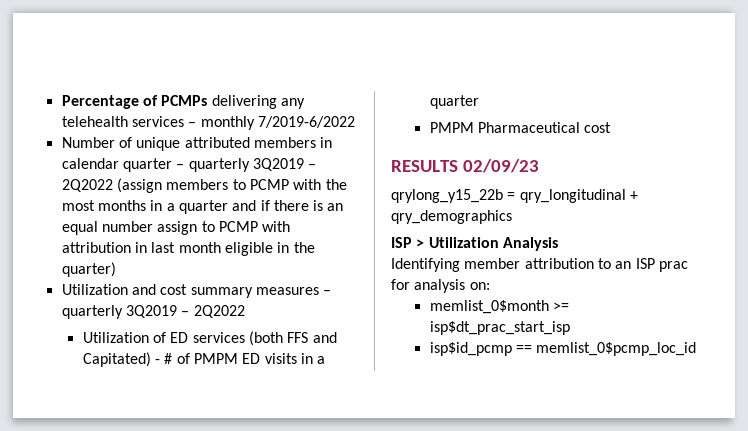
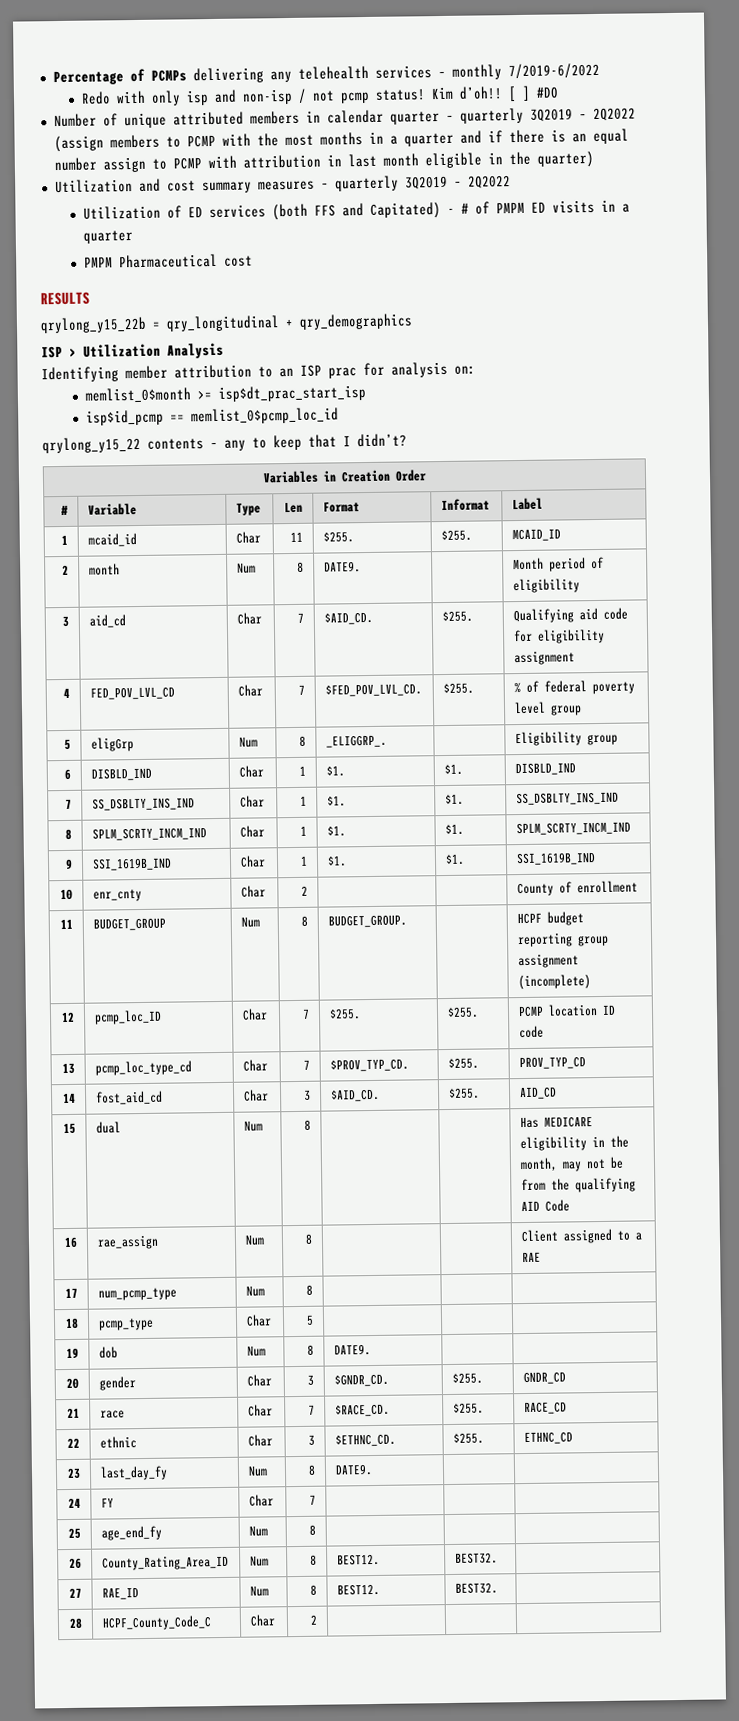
(355, 122) none -> [80,85,559,106] // Redo with only isp and non-isp / not pcmp status! Kim d’oh!! [ ] #DO
[462,159,539,173] 02/09/23 -> (90, 298) none
(697, 349) none -> [42,433,407,454] [262,469,427,484] [60,504,69,516] [87,503,137,516] [235,502,261,516] [284,501,304,514] [322,501,360,513] [440,498,490,512] [511,497,543,511] [61,534,69,546] [87,533,137,547] [235,531,261,544] [290,531,304,543] [322,531,354,543] [440,529,472,542] [511,528,561,542] [62,564,70,575] [88,563,120,576] [236,562,256,574] [297,561,305,573] [323,561,361,573] [512,556,604,572] [512,578,580,594] [62,615,70,627] [88,614,126,628] [236,612,262,625] [297,612,305,623] [323,611,373,625] [441,610,473,623] [512,607,628,624] [512,628,605,644] [513,650,575,666] [63,687,71,698] [89,686,175,700] [237,684,263,697] [298,684,306,695] [324,683,422,697] [442,682,474,695] [513,680,635,695] [513,701,582,716] [64,738,72,750] [90,737,134,752] [238,736,258,748] [299,735,307,747] [325,734,387,748] [514,731,618,747] [64,768,72,780] [90,767,152,781] [238,765,264,778] [299,765,307,776] [325,765,345,777] [443,763,463,776] [514,762,576,776] [65,798,73,809] [91,797,195,811] [239,795,265,808] [300,795,308,806] [326,795,346,807] [444,793,464,806] [515,791,619,806] [65,828,73,840] [91,827,207,841] [239,825,265,838] [300,825,308,836] [326,825,346,837] [444,823,464,836] [515,821,631,836] [65,858,74,869] [91,857,172,871] [239,855,266,868] [300,855,309,866] [326,855,347,867] [444,853,465,866] [515,852,596,866] [60,888,74,901] [92,888,142,902] [240,885,266,898] [301,885,309,896] [516,880,638,897] [60,918,74,930] [92,917,166,931] [240,916,260,928] [301,915,309,927] [327,914,407,928] [516,911,584,926] [516,932,609,948] [517,953,579,969] [517,974,591,990] [61,1011,76,1023] [93,1009,162,1025] [241,1008,268,1021] [302,1008,311,1019] [328,1008,361,1020] [446,1006,479,1018] [517,1004,616,1018] [518,1025,544,1039] [62,1062,76,1075] [94,1060,192,1076] [242,1059,268,1072] [303,1059,311,1070] [329,1058,409,1072] [447,1057,479,1069] [518,1056,586,1070] [63,1092,77,1104] [95,1090,163,1105] [242,1089,269,1102] [303,1089,312,1101] [329,1088,380,1102] [447,1087,480,1099] [518,1086,557,1100] [63,1122,77,1135] [95,1121,121,1134] [243,1120,263,1132] [304,1119,312,1131] [519,1116,593,1129] [519,1135,629,1152] [519,1156,624,1173] [520,1177,636,1193] [520,1199,570,1212] [64,1236,79,1249] [96,1234,159,1250] [244,1234,265,1246] [305,1233,314,1245] [520,1228,642,1244] [521,1251,541,1263] [65,1287,79,1299] [97,1287,177,1301] [245,1285,265,1297] [306,1284,314,1296] [65,1317,80,1330] [97,1317,154,1331] [245,1314,272,1327] [306,1314,315,1326] [66,1347,80,1359] [98,1346,118,1359] [246,1345,266,1357] [307,1344,315,1356] [333,1344,371,1356] [66,1377,80,1390] [98,1376,136,1391] [246,1374,272,1387] [307,1374,315,1386] [333,1373,389,1387] [451,1372,483,1384] [522,1371,566,1385] [67,1407,81,1419] [99,1410,125,1419] [247,1404,273,1417] [308,1404,316,1415] [334,1403,390,1417] [452,1402,484,1414] [523,1401,567,1415] [67,1437,81,1449] [99,1436,137,1449] [247,1434,273,1447] [308,1434,316,1446] [334,1433,396,1447] [452,1432,484,1444] [523,1431,573,1445] [67,1467,82,1479] [99,1465,168,1481] [247,1465,268,1477] [308,1464,317,1476] [334,1464,373,1476] [68,1497,82,1508] [100,1497,114,1508] [248,1494,274,1507] [309,1494,317,1505] [68,1527,82,1539] [100,1525,162,1541] [248,1525,268,1537] [309,1524,317,1536] [69,1557,83,1569] [101,1554,229,1571] [249,1555,269,1567] [310,1554,318,1566] [336,1553,380,1566] [454,1552,498,1564] [69,1587,83,1598] [101,1587,139,1600] [249,1585,269,1597] [310,1584,318,1596] [336,1583,380,1596] [454,1582,498,1594] [69,1617,84,1629] [101,1615,212,1631] [249,1614,276,1627] [310,1614,318,1625] // qrylong_y15_22 contents – any to keep that I didn’t? // Variables in Creation Order // # | Variable | Type | Len | Format | Informat | Label // 1 | mcaid_id | Char | 11 | $255. | $255. | MCAID_ID // 2 | month | Num | 8 | DATE9. | | Month period of eligibility // 3 | aid_cd | Char | 7 | $AID_CD. | $255. | Qualifying aid code for eligibility assignment // 4 | FED_POV_LVL_CD | Char | 7 | $FED_POV_LVL_CD. | $255. | % of federal poverty level group // 5 | eligGrp | Num | 8 | _ELIGGRP_. | | Eligibility group // 6 | DISBLD_IND | Char | 1 | $1. | $1. | DISBLD_IND // 7 | SS_DSBLTY_INS_IND | Char | 1 | $1. | $1. | SS_DSBLTY_INS_IND // 8 | SPLM_SCRTY_INCM_IND | Char | 1 | $1. | $1. | SPLM_SCRTY_INCM_IND // 9 | SSI_1619B_IND | Char | 1 | $1. | $1. | SSI_1619B_IND // 10 | enr_cnty | Char | 2 | | | County of enrollment // 11 | BUDGET_GROUP | Num | 8 | BUDGET_GROUP. | | HCPF budget reporting group assignment (incomplete) // 12 | pcmp_loc_ID | Char | 7 | $255. | $255. | PCMP location ID code // 13 | pcmp_loc_type_cd | Char | 7 | $PROV_TYP_CD. | $255. | PROV_TYP_CD // 14 | fost_aid_cd | Char | 3 | $AID_CD. | $255. | AID_CD // 15 | dual | Num | 8 | | | Has MEDICARE eligibility in the month, may not be from the qualifying AID Code // 16 | rae_assign | Num | 8 | | | Client assigned to a RAE // 17 | num_pcmp_type | Num | 8 | | | // 18 | pcmp_type | Char | 5 | | | // 19 | dob | Num | 8 | DATE9. | | // 20 | gender | Char | 3 | $GNDR_CD. | $255. | GNDR_CD // 21 | race | Char | 7 | $RACE_CD. | $255. | RACE_CD // 22 | ethnic | Char | 3 | $ETHNC_CD. | $255. | ETHNC_CD // 23 | last_day_fy | Num | 8 | DATE9. | | // 24 | FY | Char | 7 | | | // 25 | age_end_fy | Num | 8 | | | // 26 | County_Rating_Area_ID | Num | 8 | BEST12. | BEST32. | // 27 | RAE_ID | Num | 8 | BEST12. | BEST32. | // 28 | HCPF_County_Code_C | Char | 2 | | |

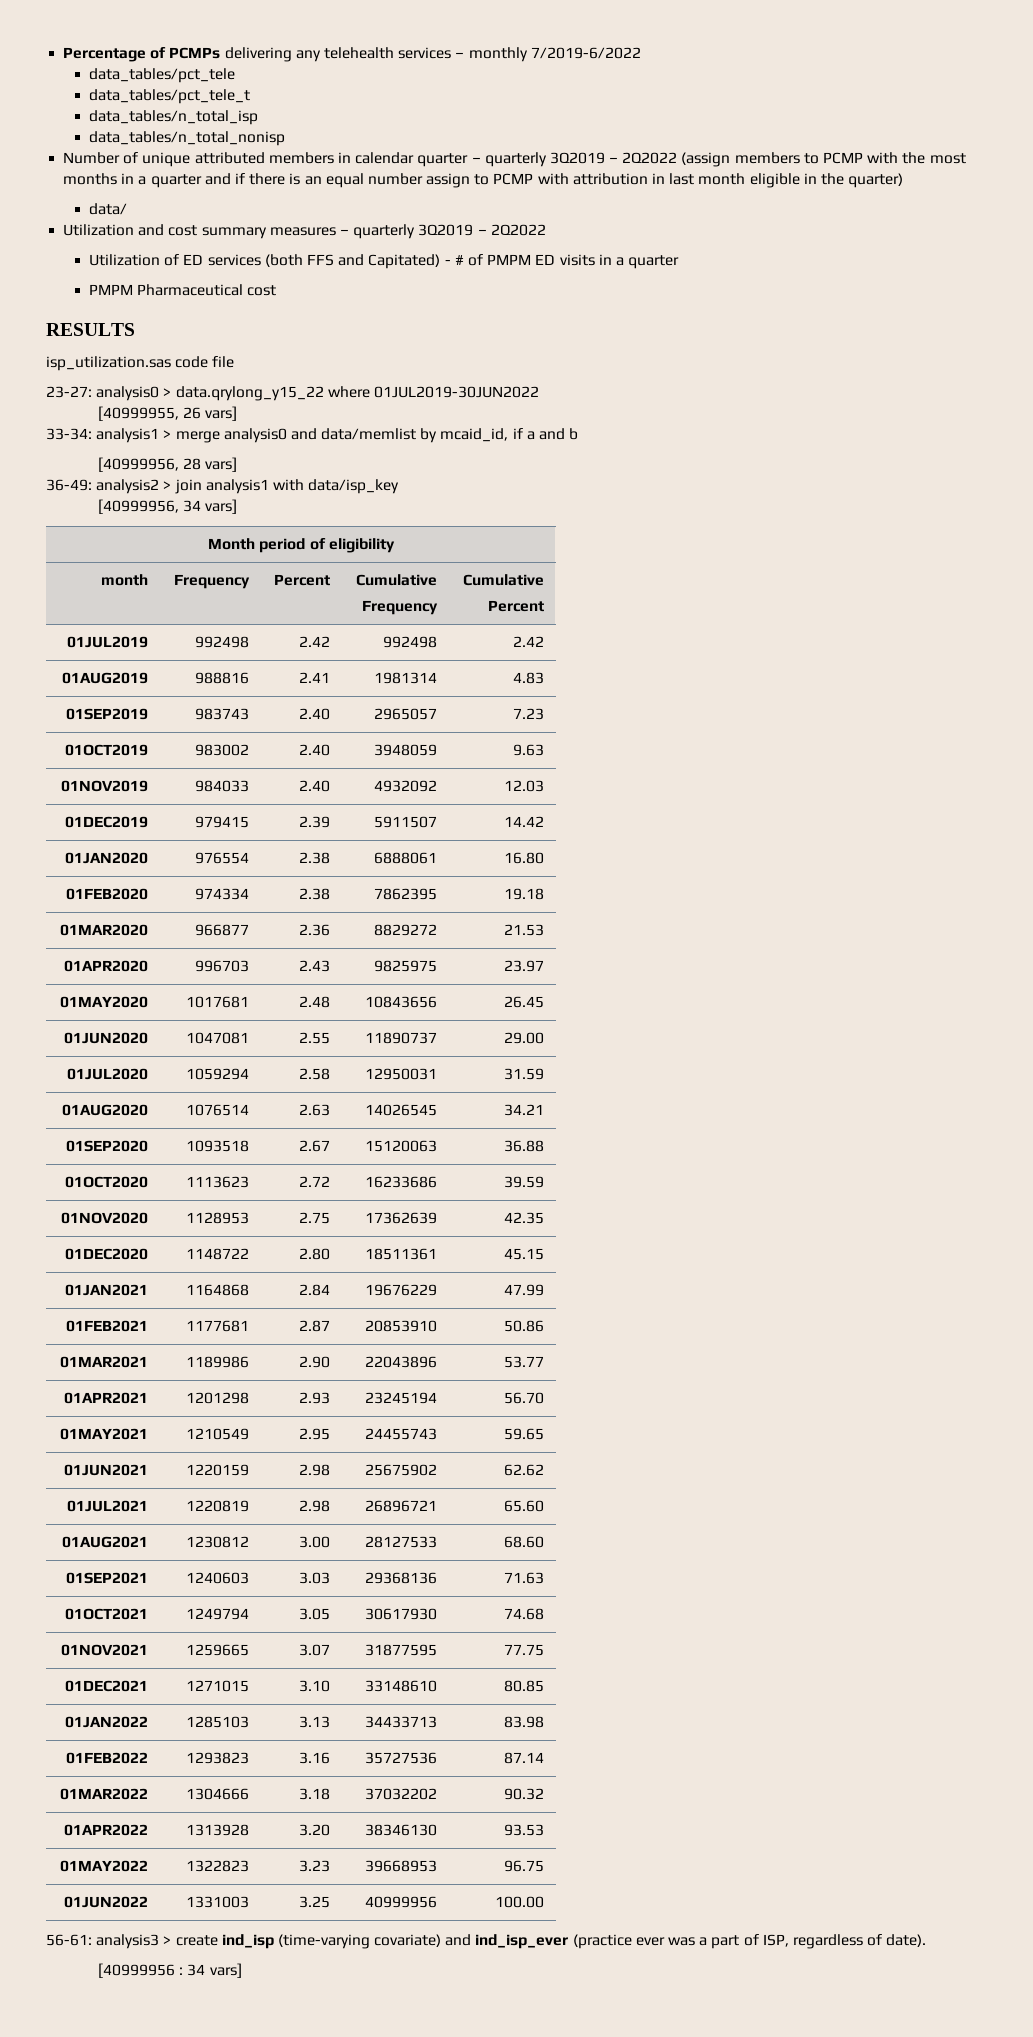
[80,85,559,106] Redo with only isp and non-isp / not pcmp status! Kim d’oh!! [ ] #DO -> [89,68,236,83] [89,89,251,104] [89,110,259,125] [89,131,286,146] data_tables/pct_tele // data_tables/pct_tele_t // data_tables/n_total_isp // data_tables/n_total_nonisp
(594, 159) none -> [89,203,128,215] // data/
[40,313,413,334] [41,342,224,359] [41,361,476,383] [84,385,366,403] [85,407,339,426] [42,433,407,454] [262,469,427,484] [60,504,69,516] [87,503,137,516] [235,502,261,516] [284,501,304,514] [322,501,360,513] [440,498,490,512] [511,497,543,511] [61,534,69,546] [87,533,137,547] [235,531,261,544] [290,531,304,543] [322,531,354,543] [440,529,472,542] [511,528,561,542] [62,564,70,575] [88,563,120,576] [236,562,256,574] [297,561,305,573] [323,561,361,573] [512,556,604,572] [512,578,580,594] [62,615,70,627] [88,614,126,628] [236,612,262,625] [297,612,305,623] [323,611,373,625] [441,610,473,623] [512,607,628,624] [512,628,605,644] [513,650,575,666] [63,687,71,698] [89,686,175,700] [237,684,263,697] [298,684,306,695] [324,683,422,697] [442,682,474,695] [513,680,635,695] [513,701,582,716] [64,738,72,750] [90,737,134,752] [238,736,258,748] [299,735,307,747] [325,734,387,748] [514,731,618,747] [64,768,72,780] [90,767,152,781] [238,765,264,778] [299,765,307,776] [325,765,345,777] [443,763,463,776] [514,762,576,776] [65,798,73,809] [91,797,195,811] [239,795,265,808] [300,795,308,806] [326,795,346,807] [444,793,464,806] [515,791,619,806] [65,828,73,840] [91,827,207,841] [239,825,265,838] [300,825,308,836] [326,825,346,837] [444,823,464,836] [515,821,631,836] [65,858,74,869] [91,857,172,871] [239,855,266,868] [300,855,309,866] [326,855,347,867] [444,853,465,866] [515,852,596,866] [60,888,74,901] [92,888,142,902] [240,885,266,898] [301,885,309,896] [516,880,638,897] [60,918,74,930] [92,917,166,931] [240,916,260,928] [301,915,309,927] [327,914,407,928] [516,911,584,926] [516,932,609,948] [517,953,579,969] [517,974,591,990] [61,1011,76,1023] [93,1009,162,1025] [241,1008,268,1021] [302,1008,311,1019] [328,1008,361,1020] [446,1006,479,1018] [517,1004,616,1018] [518,1025,544,1039] [62,1062,76,1075] [94,1060,192,1076] [242,1059,268,1072] [303,1059,311,1070] [329,1058,409,1072] [447,1057,479,1069] [518,1056,586,1070] [63,1092,77,1104] [95,1090,163,1105] [242,1089,269,1102] [303,1089,312,1101] [329,1088,380,1102] [447,1087,480,1099] [518,1086,557,1100] [63,1122,77,1135] [95,1121,121,1134] [243,1120,263,1132] [304,1119,312,1131] [519,1116,593,1129] [519,1135,629,1152] [519,1156,624,1173] [520,1177,636,1193] [520,1199,570,1212] [64,1236,79,1249] [96,1234,159,1250] [244,1234,265,1246] [305,1233,314,1245] [520,1228,642,1244] [521,1251,541,1263] [65,1287,79,1299] [97,1287,177,1301] [245,1285,265,1297] [306,1284,314,1296] [65,1317,80,1330] [97,1317,154,1331] [245,1314,272,1327] [306,1314,315,1326] [66,1347,80,1359] [98,1346,118,1359] [246,1345,266,1357] [307,1344,315,1356] [333,1344,371,1356] [66,1377,80,1390] [98,1376,136,1391] [246,1374,272,1387] [307,1374,315,1386] [333,1373,389,1387] [451,1372,483,1384] [522,1371,566,1385] [67,1407,81,1419] [99,1410,125,1419] [247,1404,273,1417] [308,1404,316,1415] [334,1403,390,1417] [452,1402,484,1414] [523,1401,567,1415] [67,1437,81,1449] [99,1436,137,1449] [247,1434,273,1447] [308,1434,316,1446] [334,1433,396,1447] [452,1432,484,1444] [523,1431,573,1445] [67,1467,82,1479] [99,1465,168,1481] [247,1465,268,1477] [308,1464,317,1476] [334,1464,373,1476] [68,1497,82,1508] [100,1497,114,1508] [248,1494,274,1507] [309,1494,317,1505] [68,1527,82,1539] [100,1525,162,1541] [248,1525,268,1537] [309,1524,317,1536] [69,1557,83,1569] [101,1554,229,1571] [249,1555,269,1567] [310,1554,318,1566] [336,1553,380,1566] [454,1552,498,1564] [69,1587,83,1598] [101,1587,139,1600] [249,1585,269,1597] [310,1584,318,1596] [336,1583,380,1596] [454,1582,498,1594] [69,1617,84,1629] [101,1615,212,1631] [249,1614,276,1627] [310,1614,318,1625] qrylong_y15_22b = qry_longitudinal + qry_demographics // ISP > Utilization Analysis // Identifying member attribution to an ISP prac for analysis on: // memlist_0$month >= isp$dt_prac_start_isp // isp$id_pcmp == memlist_0$pcmp_loc_id // qrylong_y15_22 contents – any to keep that I didn’t? // Variables in Creation Order // # | Variable | Type | Len | Format | Informat | Label // 1 | mcaid_id | Char | 11 | $255. | $255. | MCAID_ID // 2 | month | Num | 8 | DATE9. | | Month period of eligibility // 3 | aid_cd | Char | 7 | $AID_CD. | $255. | Qualifying aid code for eligibility assignment // 4 | FED_POV_LVL_CD | Char | 7 | $FED_POV_LVL_CD. | $255. | % of federal poverty level group // 5 | eligGrp | Num | 8 | _ELIGGRP_. | | Eligibility group // 6 | DISBLD_IND | Char | 1 | $1. | $1. | DISBLD_IND // 7 | SS_DSBLTY_INS_IND | Char | 1 | $1. | $1. | SS_DSBLTY_INS_IND // 8 | SPLM_SCRTY_INCM_IND | Char | 1 | $1. | $1. | SPLM_SCRTY_INCM_IND // 9 | SSI_1619B_IND | Char | 1 | $1. | $1. | SSI_1619B_IND // 10 | enr_cnty | Char | 2 | | | County of enrollment // 11 | BUDGET_GROUP | Num | 8 | BUDGET_GROUP. | | HCPF budget reporting group assignment (incomplete) // 12 | pcmp_loc_ID | Char | 7 | $255. | $255. | PCMP location ID code // 13 | pcmp_loc_type_cd | Char | 7 | $PROV_TYP_CD. | $255. | PROV_TYP_CD // 14 | fost_aid_cd | Char | 3 | $AID_CD. | $255. | AID_CD // 15 | dual | Num | 8 | | | Has MEDICARE eligibility in the month, may not be from the qualifying AID Code // 16 | rae_assign | Num | 8 | | | Client assigned to a RAE // 17 | num_pcmp_type | Num | 8 | | | // 18 | pcmp_type | Char | 5 | | | // 19 | dob | Num | 8 | DATE9. | | // 20 | gender | Char | 3 | $GNDR_CD. | $255. | GNDR_CD // 21 | race | Char | 7 | $RACE_CD. | $255. | RACE_CD // 22 | ethnic | Char | 3 | $ETHNC_CD. | $255. | ETHNC_CD // 23 | last_day_fy | Num | 8 | DATE9. | | // 24 | FY | Char | 7 | | | // 25 | age_end_fy | Num | 8 | | | // 26 | County_Rating_Area_ID | Num | 8 | BEST12. | BEST32. | // 27 | RAE_ID | Num | 8 | BEST12. | BEST32. | // 28 | HCPF_County_Code_C | Char | 2 | | | -> [46,356,235,371] [46,386,539,401] [98,406,238,421] [46,428,579,443] [98,457,238,472] [46,479,400,494] [98,499,238,514] [208,538,395,553] [100,574,148,586] [173,574,250,589] [273,574,330,586] [355,574,437,586] [361,600,438,615] [462,574,544,586] [487,600,544,612] [66,636,148,648] [194,636,249,648] [298,636,330,647] [382,636,437,648] [512,636,544,647] [61,672,148,684] [194,672,249,684] [298,672,330,683] [373,672,437,684] [512,672,544,684] [65,708,148,720] [194,708,249,720] [298,708,330,720] [373,708,437,720] [512,708,544,720] [64,744,148,756] [194,744,249,756] [298,744,330,756] [373,744,437,756] [512,744,544,756] [60,780,148,792] [194,780,249,792] [298,780,330,792] [373,780,437,792] [503,780,544,792] [64,816,148,828] [194,816,249,828] [298,816,330,828] [373,816,437,828] [503,816,544,827] [64,852,148,864] [194,852,249,864] [298,852,330,864] [373,852,437,864] [503,852,544,864] [65,888,148,900] [194,888,249,900] [298,888,330,900] [373,888,437,900] [503,888,544,900] [59,924,148,936] [194,924,249,936] [298,924,330,936] [373,924,437,936] [503,924,544,936] [63,960,148,972] [194,960,249,972] [298,960,330,972] [373,960,437,972] [503,960,544,972] [59,996,148,1008] [185,996,249,1008] [298,996,330,1008] [364,996,437,1008] [503,996,544,1008] [63,1032,148,1044] [185,1032,249,1044] [298,1032,330,1044] [364,1032,437,1044] [503,1032,544,1044] [66,1068,148,1080] [185,1068,249,1080] [298,1068,330,1080] [364,1068,437,1080] [503,1068,544,1080] [61,1104,148,1116] [185,1104,249,1116] [298,1104,330,1116] [364,1104,437,1116] [503,1104,544,1116] [65,1140,148,1152] [185,1140,249,1152] [298,1140,330,1152] [364,1140,437,1152] [503,1140,544,1152] [64,1176,148,1188] [185,1176,249,1188] [298,1176,330,1187] [364,1176,437,1188] [503,1176,544,1188] [60,1212,148,1224] [185,1212,249,1224] [298,1212,330,1224] [364,1212,437,1224] [503,1212,544,1224] [64,1248,148,1260] [185,1248,249,1260] [298,1248,330,1260] [364,1248,437,1260] [503,1248,544,1260] [64,1284,148,1296] [185,1284,249,1296] [298,1284,330,1296] [364,1284,437,1296] [503,1284,544,1296] [65,1320,148,1332] [185,1320,249,1332] [298,1320,330,1332] [364,1320,437,1332] [503,1320,544,1332] [59,1356,148,1368] [185,1356,249,1368] [298,1356,330,1368] [364,1356,437,1368] [503,1356,544,1368] [63,1392,148,1404] [185,1392,249,1404] [298,1392,330,1404] [364,1392,437,1404] [503,1392,544,1404] [59,1428,148,1440] [185,1428,249,1440] [298,1428,330,1440] [364,1428,437,1440] [503,1428,544,1440] [63,1464,148,1476] [185,1464,249,1476] [298,1464,330,1476] [364,1464,437,1476] [503,1464,544,1476] [66,1500,148,1512] [185,1500,249,1512] [298,1500,330,1512] [364,1500,437,1512] [503,1500,544,1512] [61,1536,148,1548] [185,1536,249,1548] [298,1536,330,1548] [364,1536,437,1548] [503,1536,544,1548] [65,1572,148,1584] [185,1572,249,1584] [298,1572,330,1584] [364,1572,437,1584] [503,1572,544,1584] [64,1608,148,1620] [185,1608,249,1620] [298,1608,330,1620] [364,1608,437,1620] [503,1608,544,1620] [60,1644,148,1656] [185,1644,249,1656] [298,1644,330,1656] [364,1644,437,1656] [503,1644,544,1656] [64,1680,148,1692] [185,1680,249,1692] [298,1680,330,1692] [364,1680,437,1692] [503,1680,544,1692] [64,1716,148,1728] [185,1716,249,1728] [298,1716,330,1728] [364,1716,437,1728] [503,1716,544,1728] [65,1752,148,1764] [185,1752,249,1764] [298,1752,330,1764] [364,1752,437,1764] [503,1752,544,1764] [59,1788,148,1800] [185,1788,249,1800] [298,1788,330,1800] [364,1788,437,1800] [503,1788,544,1800] [63,1824,148,1836] [185,1824,249,1836] [298,1824,330,1836] [364,1824,437,1836] [503,1824,544,1836] [59,1860,148,1872] [185,1860,249,1872] [298,1860,330,1872] [364,1860,437,1872] [503,1860,544,1872] [63,1896,148,1908] [185,1896,249,1908] [298,1896,330,1908] [364,1896,437,1908] [494,1896,544,1908] [46,1934,927,1949] [98,1963,242,1978] isp_utilization.sas code file // 23-27: analysis0 > data.qrylong_y15_22 where 01JUL2019-30JUN2022 // [40999955, 26 vars] // 33-34: analysis1 > merge analysis0 and data/memlist by mcaid_id, if a and b // [40999956, 28 vars] // 36-49: analysis2 > join analysis1 with data/isp_key // [40999956, 34 vars] // Month period of eligibility // month | Frequency | Percent | Cumulative // Frequency | Cumulative // Percent // 01JUL2019 | 992498 | 2.42 | 992498 | 2.42 // 01AUG2019 | 988816 | 2.41 | 1981314 | 4.83 // 01SEP2019 | 983743 | 2.40 | 2965057 | 7.23 // 01OCT2019 | 983002 | 2.40 | 3948059 | 9.63 // 01NOV2019 | 984033 | 2.40 | 4932092 | 12.03 // 01DEC2019 | 979415 | 2.39 | 5911507 | 14.42 // 01JAN2020 | 976554 | 2.38 | 6888061 | 16.80 // 01FEB2020 | 974334 | 2.38 | 7862395 | 19.18 // 01MAR2020 | 966877 | 2.36 | 8829272 | 21.53 // 01APR2020 | 996703 | 2.43 | 9825975 | 23.97 // 01MAY2020 | 1017681 | 2.48 | 10843656 | 26.45 // 01JUN2020 | 1047081 | 2.55 | 11890737 | 29.00 // 01JUL2020 | 1059294 | 2.58 | 12950031 | 31.59 // 01AUG2020 | 1076514 | 2.63 | 14026545 | 34.21 // 01SEP2020 | 1093518 | 2.67 | 15120063 | 36.88 // 01OCT2020 | 1113623 | 2.72 | 16233686 | 39.59 // 01NOV2020 | 1128953 | 2.75 | 17362639 | 42.35 // 01DEC2020 | 1148722 | 2.80 | 18511361 | 45.15 // 01JAN2021 | 1164868 | 2.84 | 19676229 | 47.99 // 01FEB2021 | 1177681 | 2.87 | 20853910 | 50.86 // 01MAR2021 | 1189986 | 2.90 | 22043896 | 53.77 // 01APR2021 | 1201298 | 2.93 | 23245194 | 56.70 // 01MAY2021 | 1210549 | 2.95 | 24455743 | 59.65 // 01JUN2021 | 1220159 | 2.98 | 25675902 | 62.62 // 01JUL2021 | 1220819 | 2.98 | 26896721 | 65.60 // 01AUG2021 | 1230812 | 3.00 | 28127533 | 68.60 // 01SEP2021 | 1240603 | 3.03 | 29368136 | 71.63 // 01OCT2021 | 1249794 | 3.05 | 30617930 | 74.68 // 01NOV2021 | 1259665 | 3.07 | 31877595 | 77.75 // 01DEC2021 | 1271015 | 3.10 | 33148610 | 80.85 // 01JAN2022 | 1285103 | 3.13 | 34433713 | 83.98 // 01FEB2022 | 1293823 | 3.16 | 35727536 | 87.14 // 01MAR2022 | 1304666 | 3.18 | 37032202 | 90.32 // 01APR2022 | 1313928 | 3.20 | 38346130 | 93.53 // 01MAY2022 | 1322823 | 3.23 | 39668953 | 96.75 // 01JUN2022 | 1331003 | 3.25 | 40999956 | 100.00 // 56-61: analysis3 > create ind_isp (time-varying covariate) and ind_isp_ever (practice ever was a part of ISP, regardless of date). // [40999956 : 34 vars]

